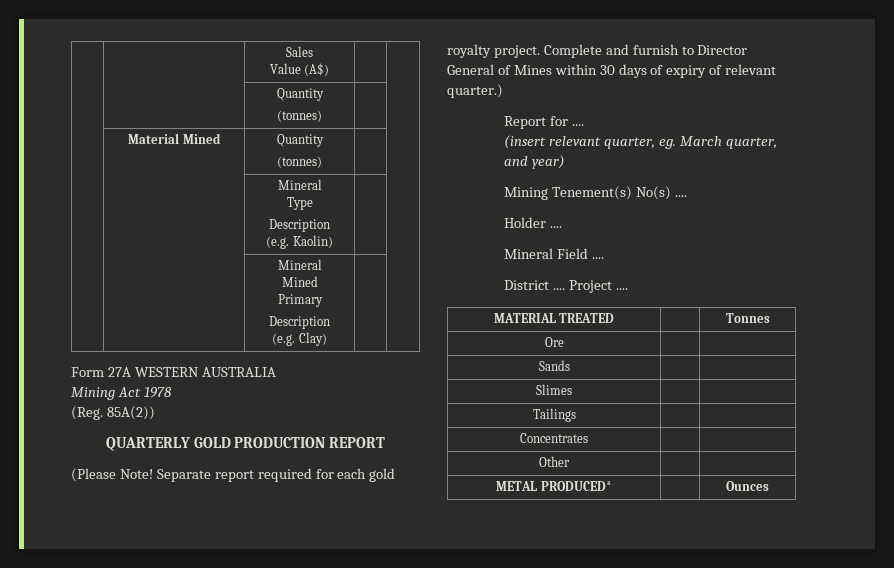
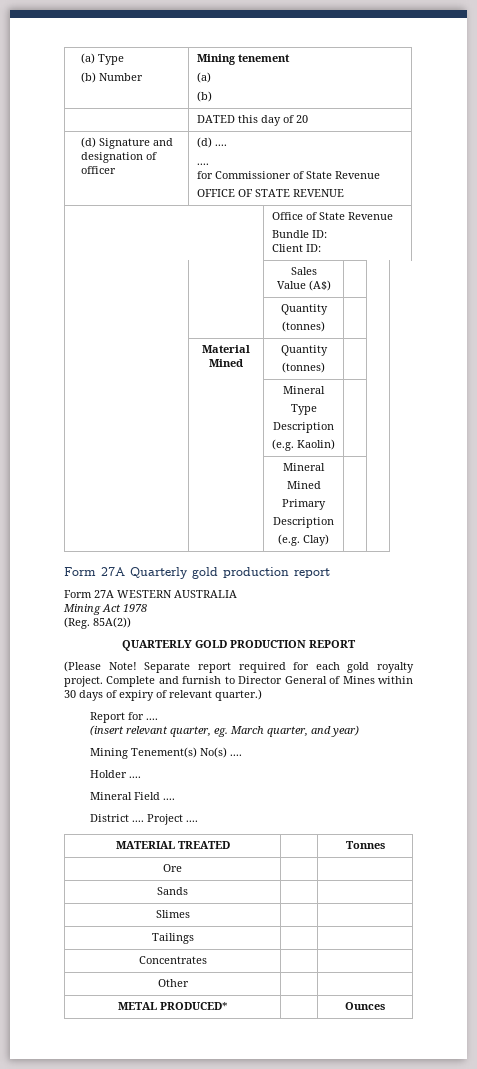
(286, 51) none -> [80,53,124,65] [80,72,143,83] [196,54,290,65] [196,72,211,83] [196,91,212,102] [196,115,308,126] [80,137,173,149] [80,152,157,163] [80,166,116,174] [196,137,227,148] [196,163,209,165] [196,171,380,179] [196,189,344,197] [271,212,393,220] [271,230,327,238] [271,244,321,252] (a) Type // (b) Number | Mining tenement // (a) // (b) // | DATED this day of 20 // (d) Signature and designation of officer | (d) .... // .... // for Commissioner of State Revenue // OFFICE OF STATE REVENUE // | Office of State Revenue // Bundle ID: // Client ID: //
(327, 339) none -> [64,567,330,579] // Form 27A Quarterly gold production report

